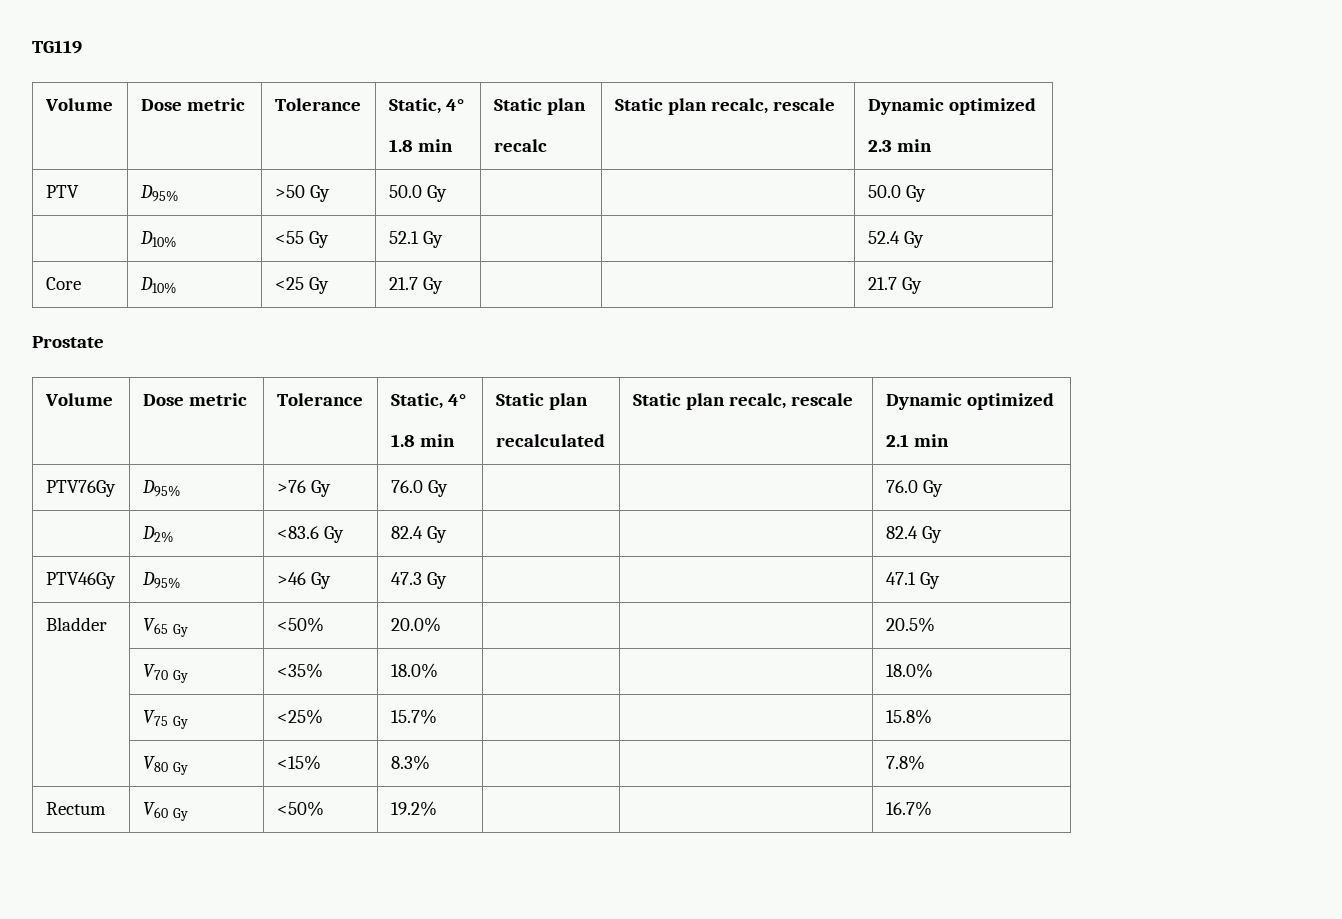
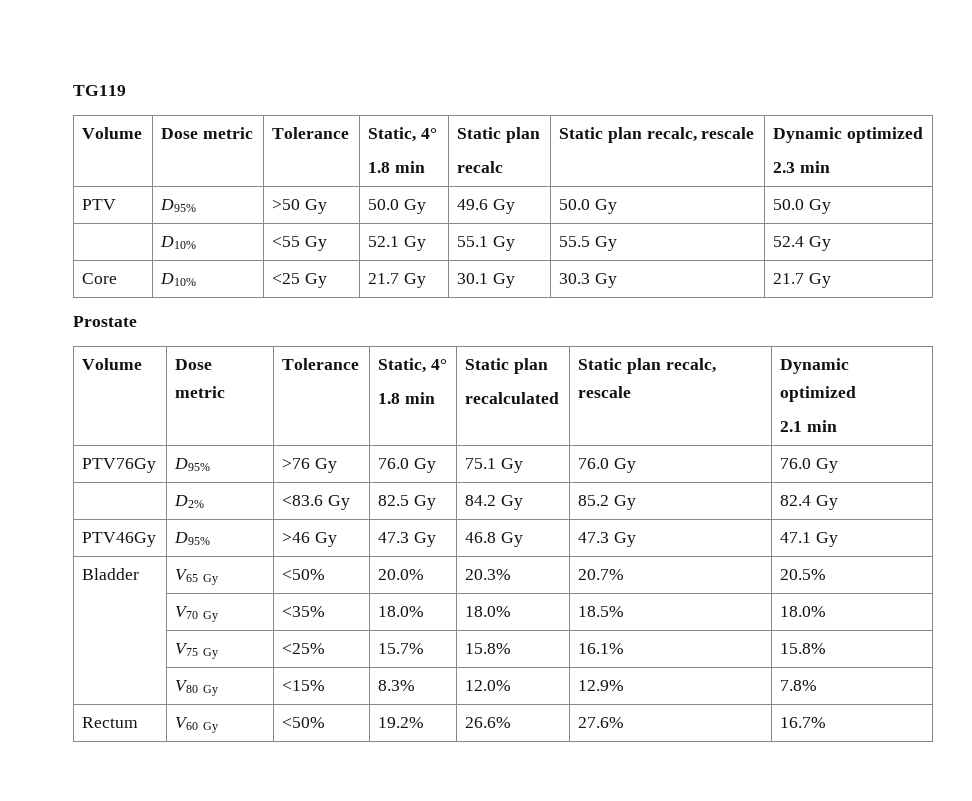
(447, 193) | -> [457,199,515,214] [559,199,617,214] 49.6 Gy | 50.0 Gy
(443, 239) | -> [457,236,515,251] [559,236,617,251] 55.1 Gy | 55.5 Gy
(443, 285) | -> [457,273,515,288] [559,273,617,288] 30.1 Gy | 30.3 Gy
(448, 488) | -> [465,458,523,473] [578,458,636,473] 75.1 Gy | 76.0 Gy
[390,526,447,543] 82.4 Gy | | -> [378,495,436,510] [465,495,523,510] [578,495,636,510] 82.5 Gy | 84.2 Gy | 85.2 Gy
(447, 580) | -> [465,532,523,547] [578,532,636,547] 46.8 Gy | 47.3 Gy
(441, 624) | -> [465,569,512,580] [578,569,625,580] 20.3% | 20.7%
(438, 670) | -> [465,606,512,617] [578,606,625,617] 18.0% | 18.5%
(437, 716) | -> [465,643,512,654] [578,643,625,654] 15.8% | 16.1%
(430, 762) | -> [465,680,512,691] [578,680,625,691] 12.0% | 12.9%
(437, 808) | -> [465,717,512,728] [578,717,625,728] 26.6% | 27.6%

